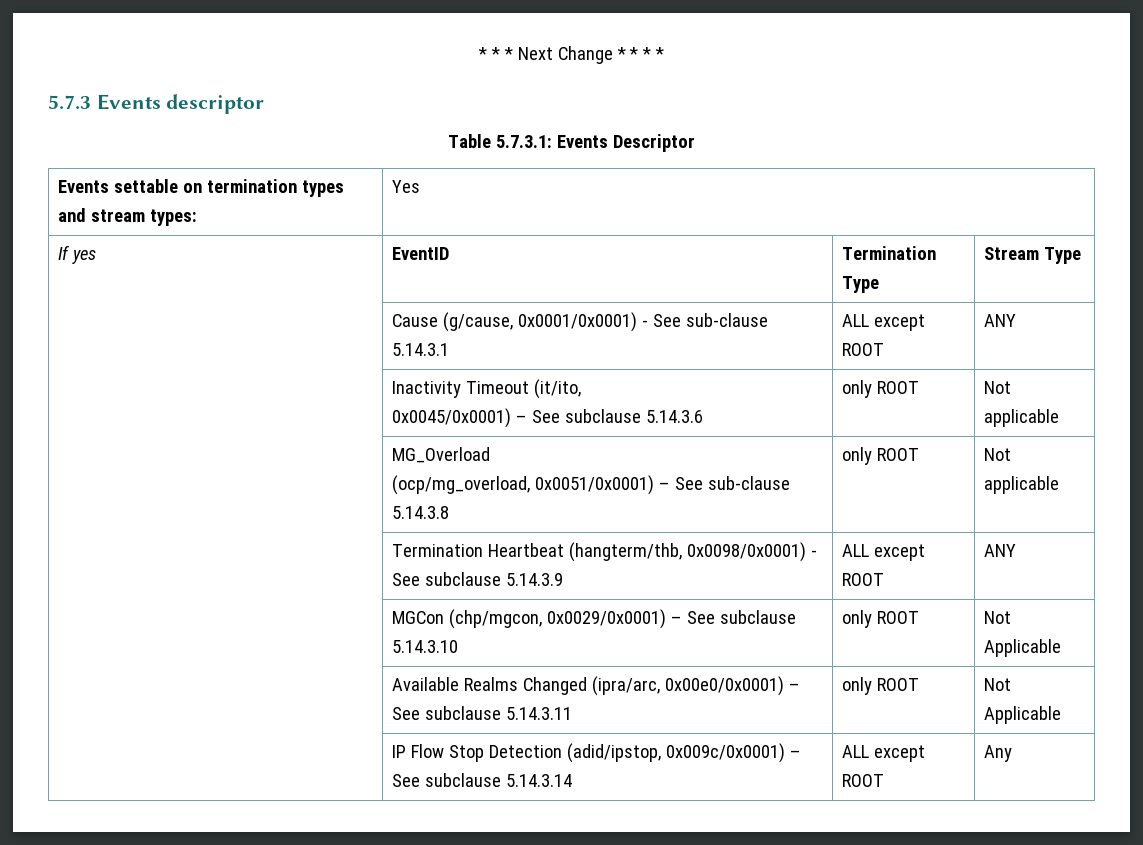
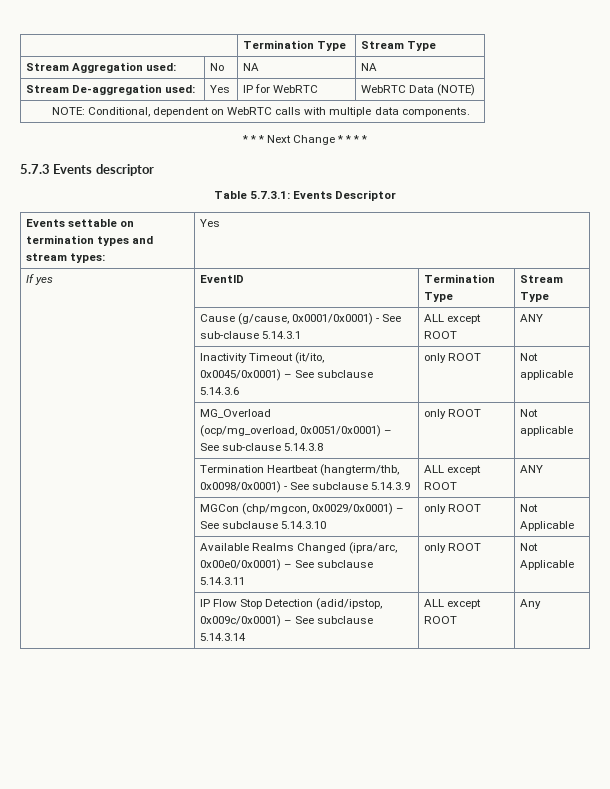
(477, 53) none -> [243,40,347,51] [361,41,437,51] [26,62,177,73] [210,63,225,71] [243,63,260,71] [361,63,378,71] [26,84,196,95] [210,85,231,93] [243,84,319,93] [361,84,476,96] [51,107,470,117] | Termination Type | Stream Type // Stream Aggregation used: | No | NA | NA // Stream De-aggregation used: | Yes | IP for WebRTC | WebRTC Data (NOTE) // NOTE: Conditional, dependent on WebRTC calls with multiple data components. //

